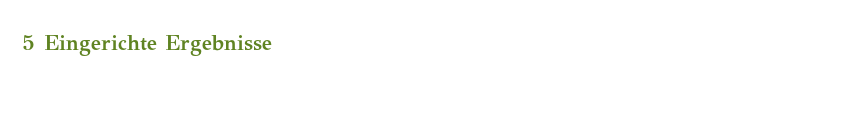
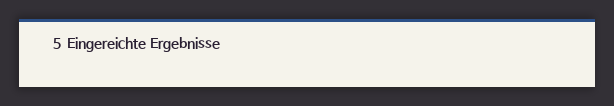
[44,35,158,56] Eingerichte -> [66,37,146,52] Eingereichte

